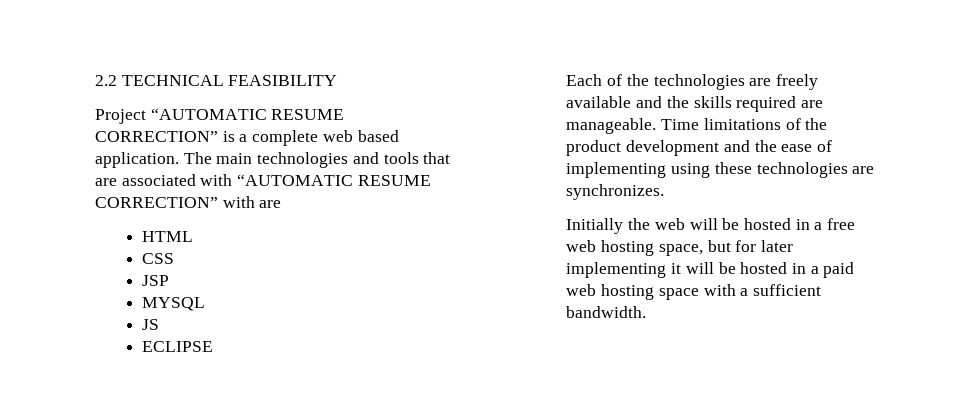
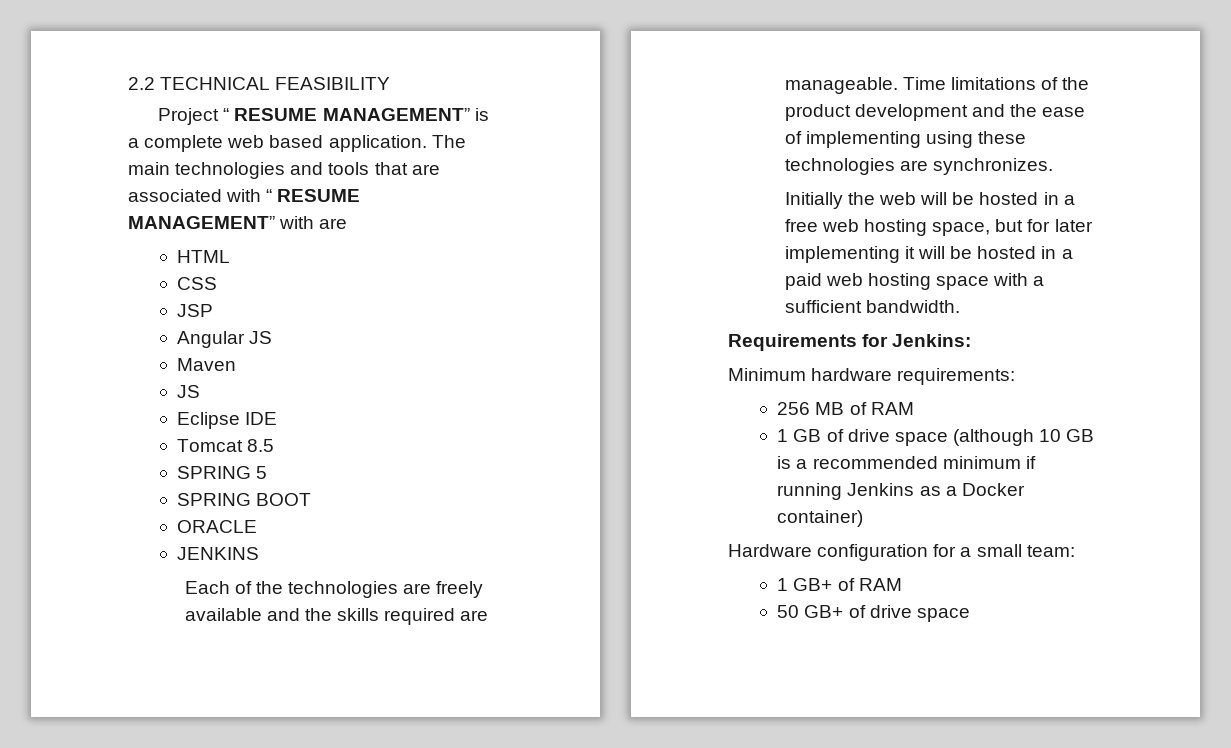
[150,108,345,120] [95,131,218,142] “AUTOMATIC RESUME CORRECTION” -> [223,108,470,121] “ RESUME MANAGEMENT”
[237,174,431,186] [95,197,218,208] “AUTOMATIC RESUME CORRECTION” -> [266,189,361,202] [128,216,275,229] “ RESUME MANAGEMENT”
[142,297,206,311] [142,319,160,330] [142,341,214,352] MYSQL // JS // ECLIPSE -> [177,331,273,348] [177,358,237,371] [177,385,201,398] [177,412,278,429] [177,439,275,452] [177,466,268,479] [177,493,312,506] [177,520,258,533] [177,547,260,560] Angular JS // Maven // JS // Eclipse IDE // Tomcat 8.5 // SPRING 5 // SPRING BOOT // ORACLE // JENKINS
(647, 312) none -> [728,334,972,351] [728,368,1016,385] [777,402,914,415] [777,429,1095,446] [777,456,1036,469] [777,483,1025,500] [777,510,864,527] [728,544,1075,561] [777,578,902,591] [777,605,970,622] // Requirements for Jenkins: // Minimum hardware requirements: // 256 MB of RAM // 1 GB of drive space (although 10 GB is a recommended minimum if running Jenkins as a Docker container) // Hardware configuration for a small team: // 1 GB+ of RAM // 50 GB+ of drive space

